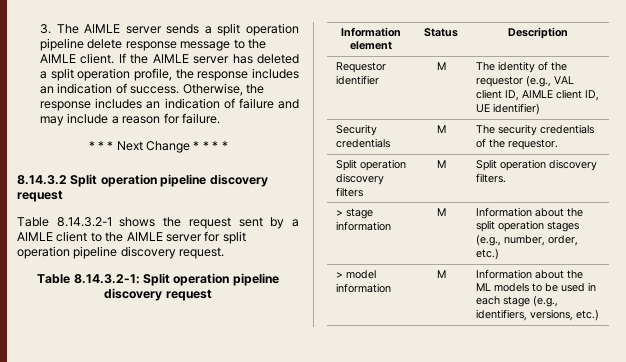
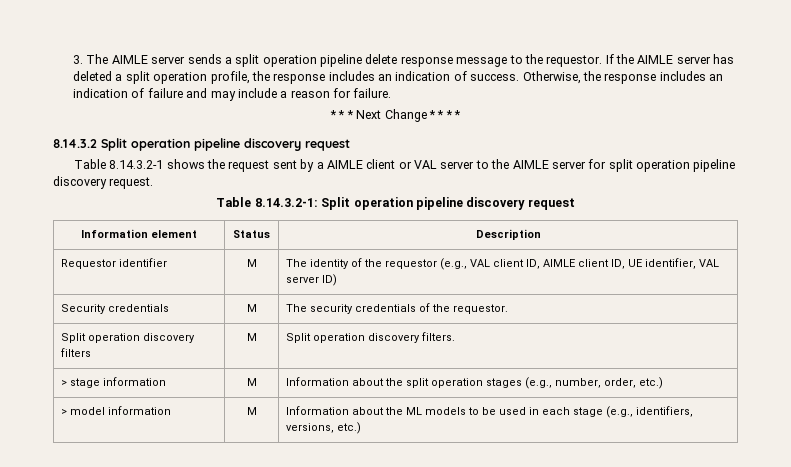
[40,53,115,64] AIMLE client. -> [546,55,603,67] requestor.
(88, 236) none -> [398,160,475,169] or VAL server
[492,103,540,115] identifier) -> [645,258,720,269] [286,274,338,286] identifier, VAL server ID)

